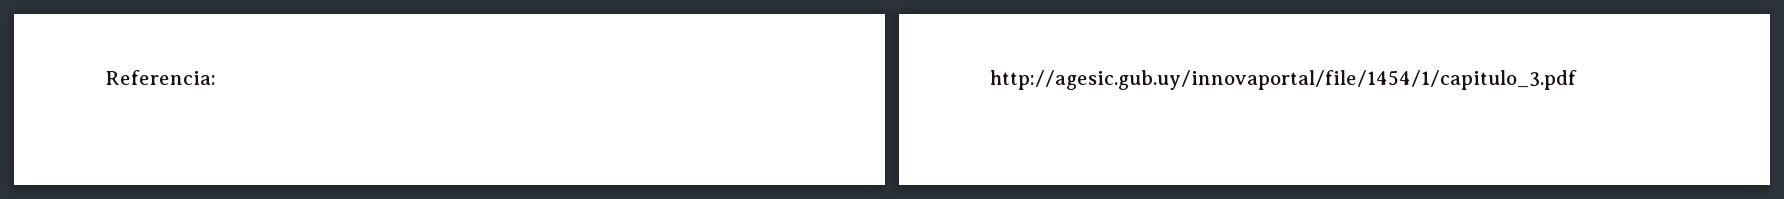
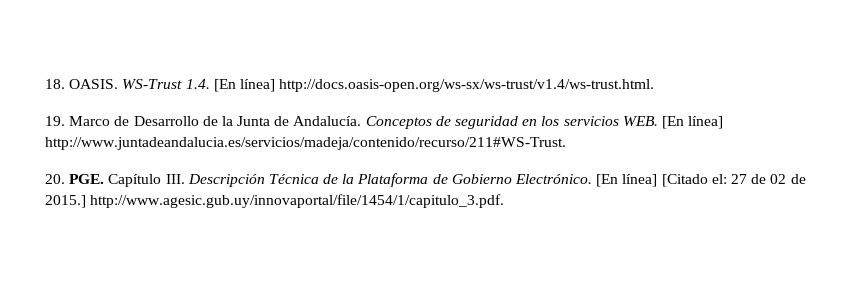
[105,70,1577,90] Referencia: http://agesic.gub.uy/innovaportal/file/1454/1/capitulo_3.pdf -> [45,79,655,92] [45,116,724,129] [45,137,566,150] [45,173,806,187] [45,194,505,208] 18. OASIS. WS-Trust 1.4. [En línea] http://docs.oasis-open.org/ws-sx/ws-trust/v1.4/ws-trust.html. // 19. Marco de Desarrollo de la Junta de Andalucía. Conceptos de seguridad en los servicios WEB. [En línea] http://www.juntadeandalucia.es/servicios/madeja/contenido/recurso/211#WS-Trust. // 20. PGE. Capítulo III. Descripción Técnica de la Plataforma de Gobierno Electrónico. [En línea] [Citado el: 27 de 02 de 2015.] http://www.agesic.gub.uy/innovaportal/file/1454/1/capitulo_3.pdf.

